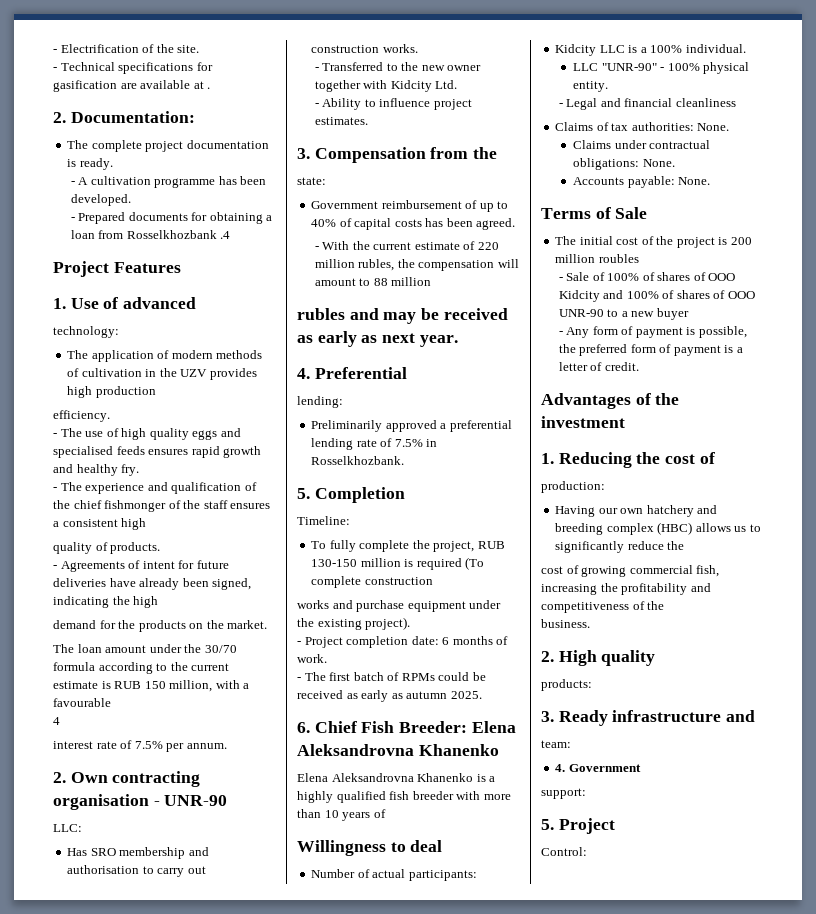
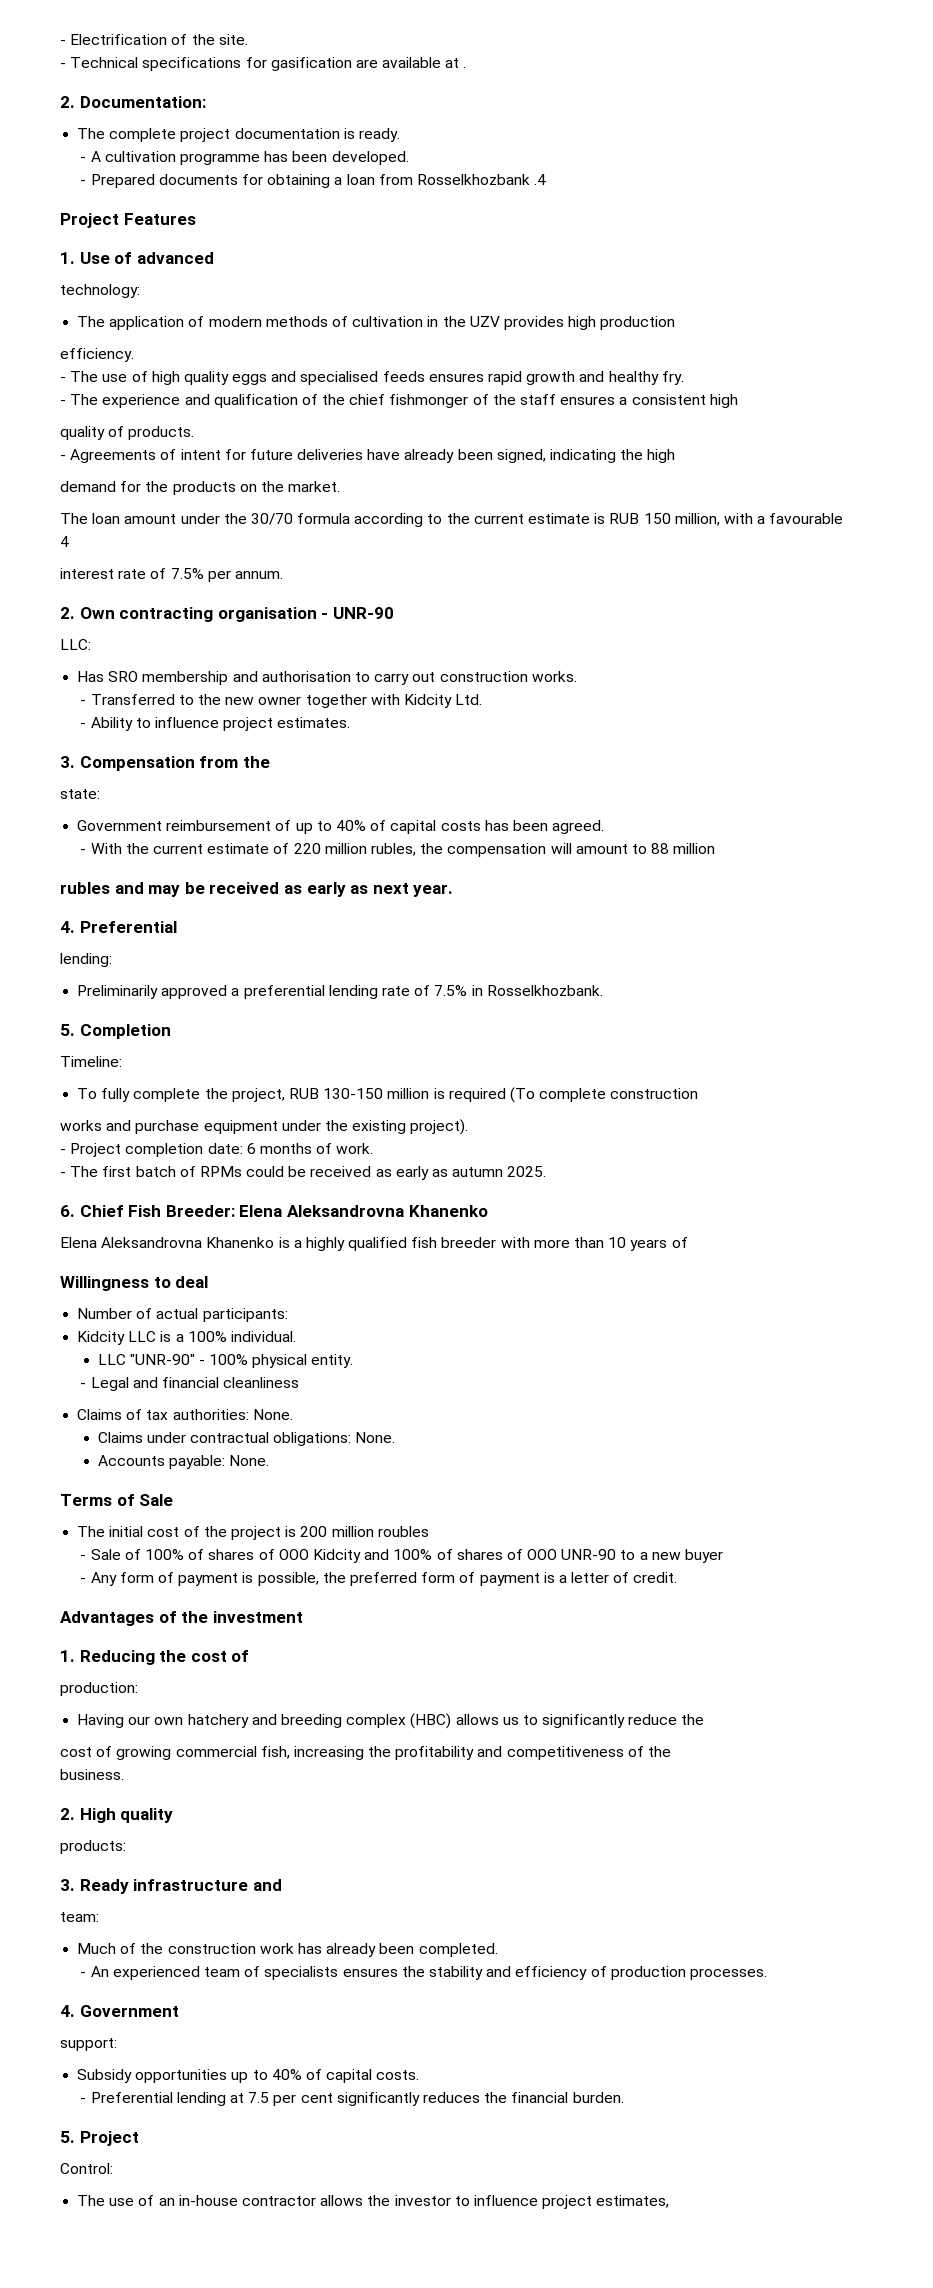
[555,764,641,772] [541,788,586,799] [541,818,615,834] [541,847,587,856] 4. Government // support: // 5. Project // Control: -> [77,1943,498,1957] [80,1966,767,1980] [60,2005,179,2017] [60,2038,117,2051] [77,2069,420,2083] [80,2092,624,2106] [60,2131,139,2146] [60,2163,113,2174] [77,2195,670,2209] Much of the construction work has already been completed. // - An experienced team of specialists ensures the stability and efficiency of production processes. // 4. Government // support: // Subsidy opportunities up to 40% of capital costs. // - Preferential lending at 7.5 per cent significantly reduces the financial burden. // 5. Project // Control: // The use of an in-house contractor allows the investor to influence project estimates,

